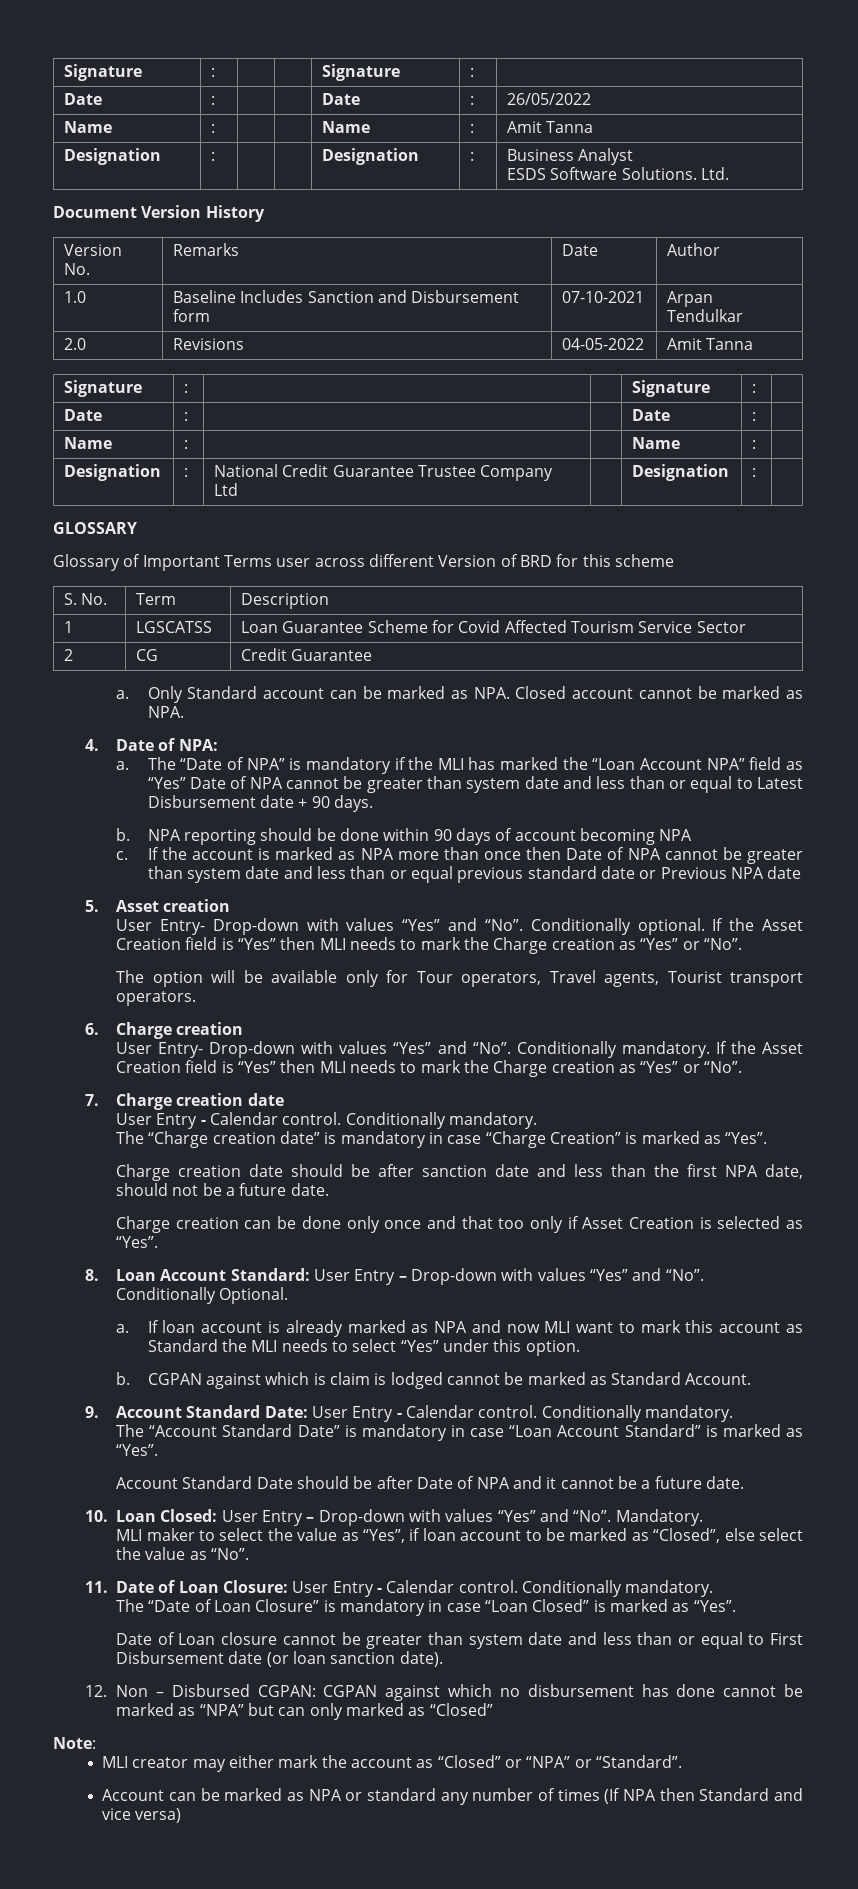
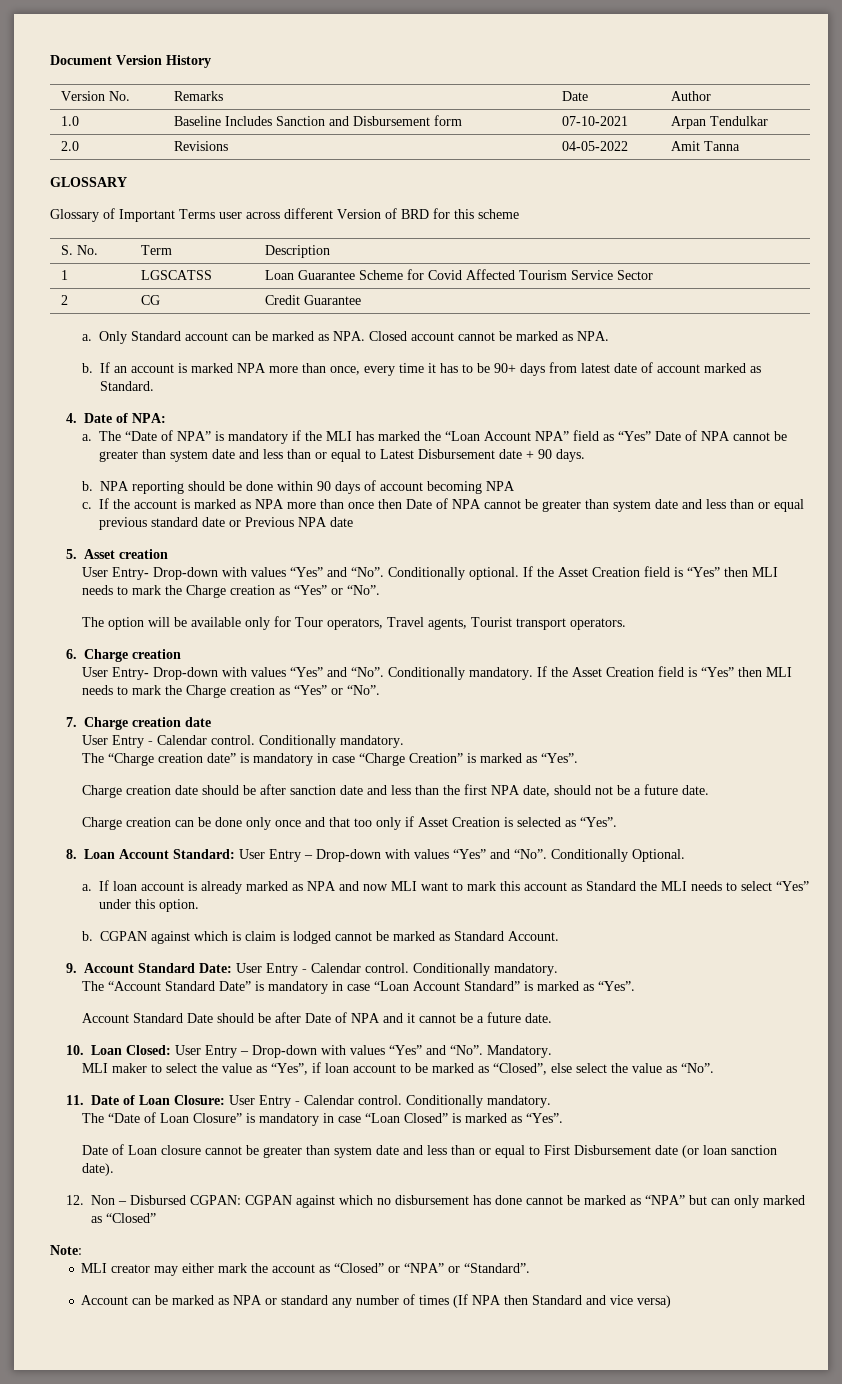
[64,64,143,81] [211,68,216,77] [322,64,401,81] [470,68,475,77] [64,93,103,105] [211,96,216,105] [322,93,361,105] [470,96,475,105] [507,93,592,105] [64,121,113,133] [211,124,216,133] [322,121,371,133] [470,124,475,133] [507,121,594,133] [64,148,162,165] [211,152,216,161] [322,148,420,165] [470,152,475,161] [507,148,634,165] [507,167,730,180] Signature | : | | | Signature | : | // Date | : | | | Date | : | 26/05/2022 // Name | : | | | Name | : | Amit Tanna // Designation | : | | | Designation | : | Business Analyst // ESDS Software Solutions. Ltd. // -> (50, 60) none
[64,380,143,397] [184,384,189,393] [632,380,711,397] [752,384,757,393] [64,409,103,421] [184,412,189,421] [632,409,671,421] [752,412,757,421] [64,437,113,449] [184,440,189,449] [632,437,681,449] [752,440,757,449] [64,464,162,481] [184,468,189,477] [214,464,554,481] [214,483,239,496] [632,464,730,481] [752,468,757,477] // Signature | : | | | Signature | : | // Date | : | | | Date | : | // Name | : | | | Name | : | // Designation | : | National Credit Guarantee Trustee Company Ltd | | Designation | : | -> (740, 146) none
(184, 712) none -> [82,362,762,376] [100,381,155,391] // b. If an account is marked NPA more than once, every time it has to be 90+ days from latest date of account marked as Standard.

